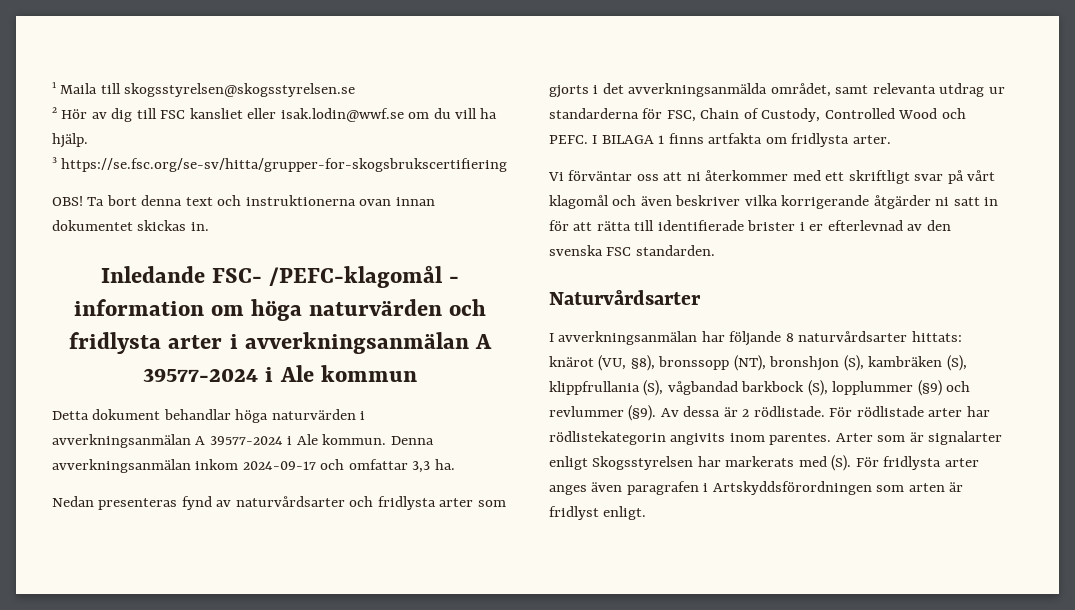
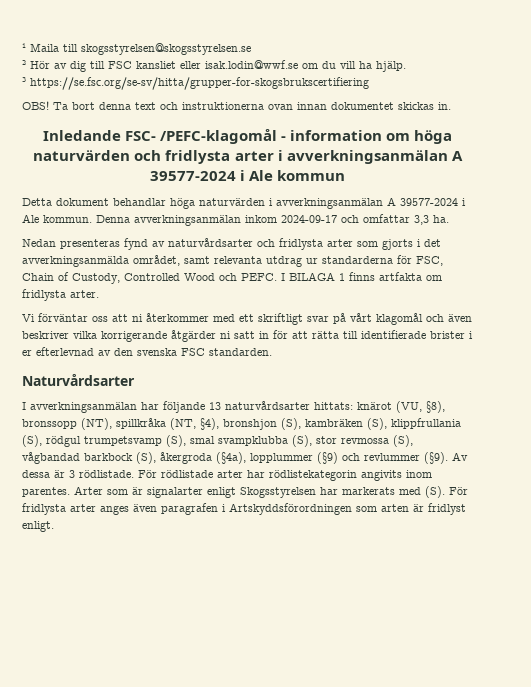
[785,333,794,342] 8 -> [209,402,221,410] 13
(766, 363) none -> [116,418,219,430] spillkråka (NT, §4),
(664, 388) none -> [46,435,413,447] rödgul trumpetsvamp (S), smal svampklubba (S), stor revmossa (S),
(828, 388) none -> [160,452,246,464] åkergroda (§4a),
[742,409,750,417] 2 -> [69,470,75,478] 3

